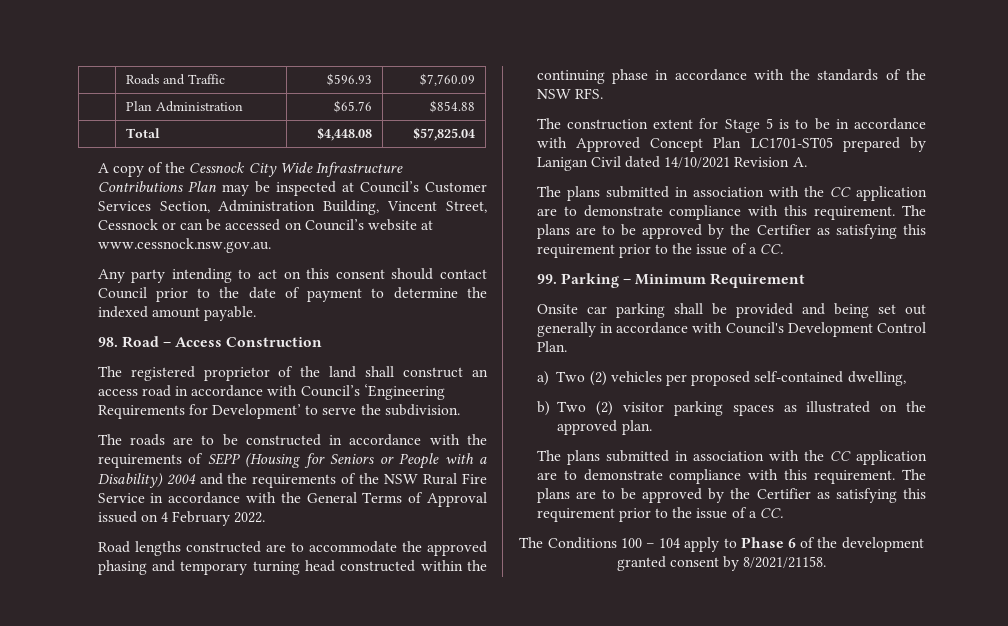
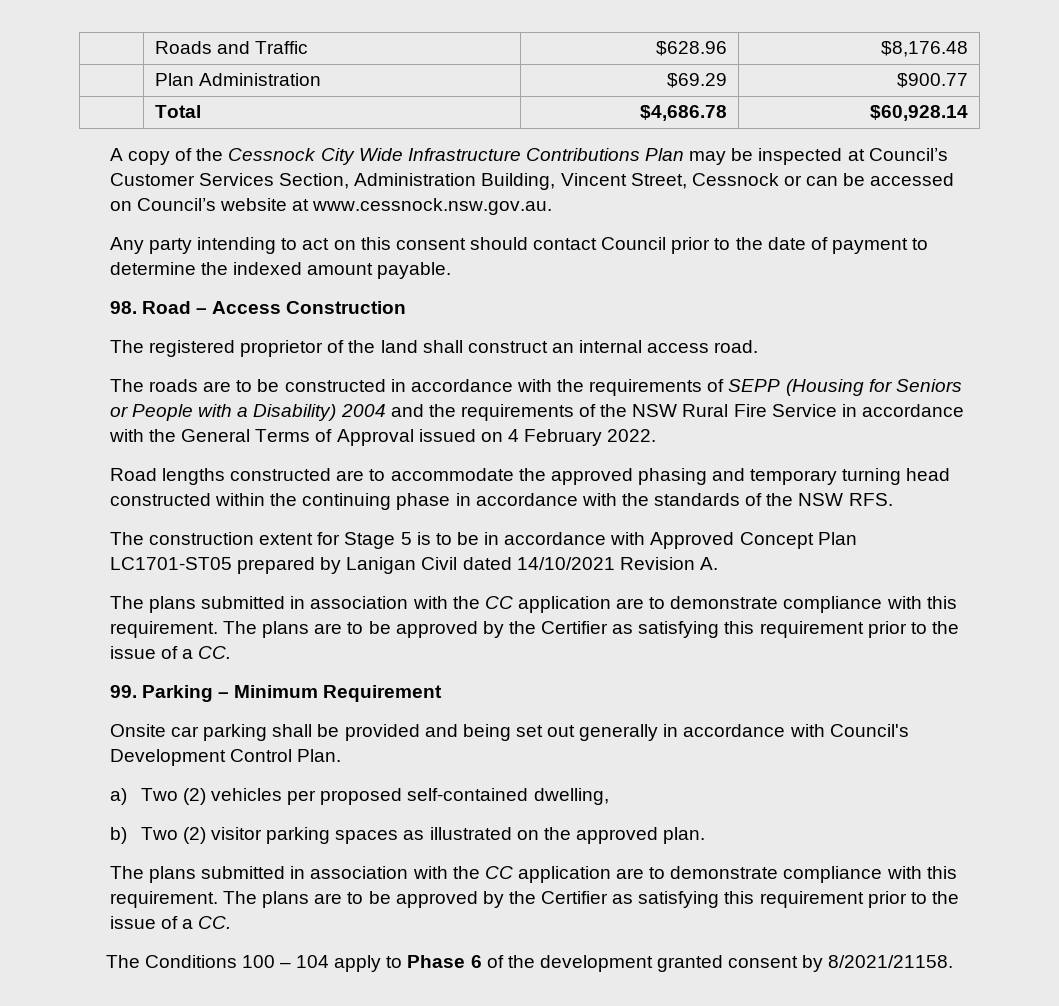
[326,73,372,86] [419,73,475,86] $596.93 | $7,760.09 -> [656,41,728,56] [881,41,969,57] $628.96 | $8,176.48
[333,100,372,113] [429,100,475,113] $65.76 | $854.88 -> [667,73,728,88] [897,73,969,88] $69.29 | $900.77
[316,127,372,141] [412,127,475,141] $4,448.08 | $57,825.04 -> [640,105,728,121] [870,105,969,121] $4,686.78 | $60,928.14
[97,384,445,400] [97,404,460,419] access road in accordance with Council’s ‘Engineering Requirements for Development’ to serve the subdivision. -> [579,340,759,353] internal access road.

